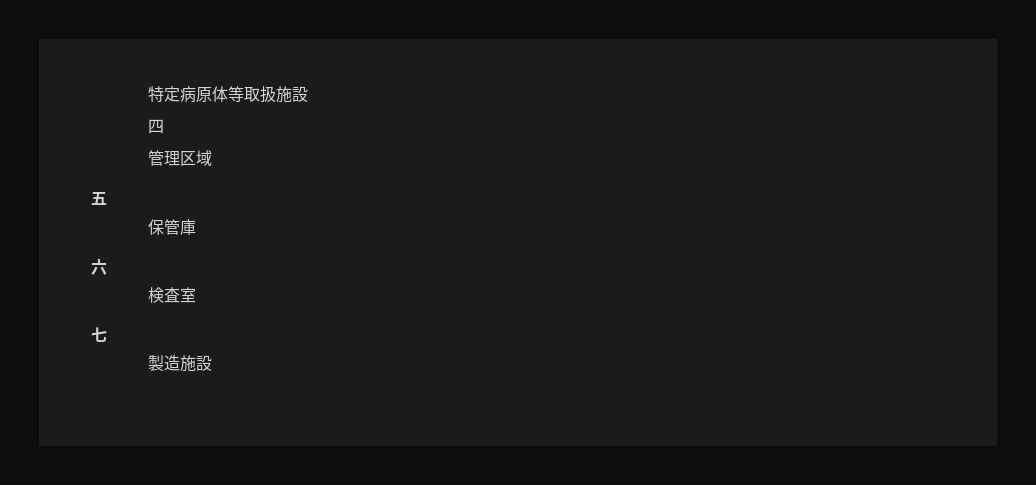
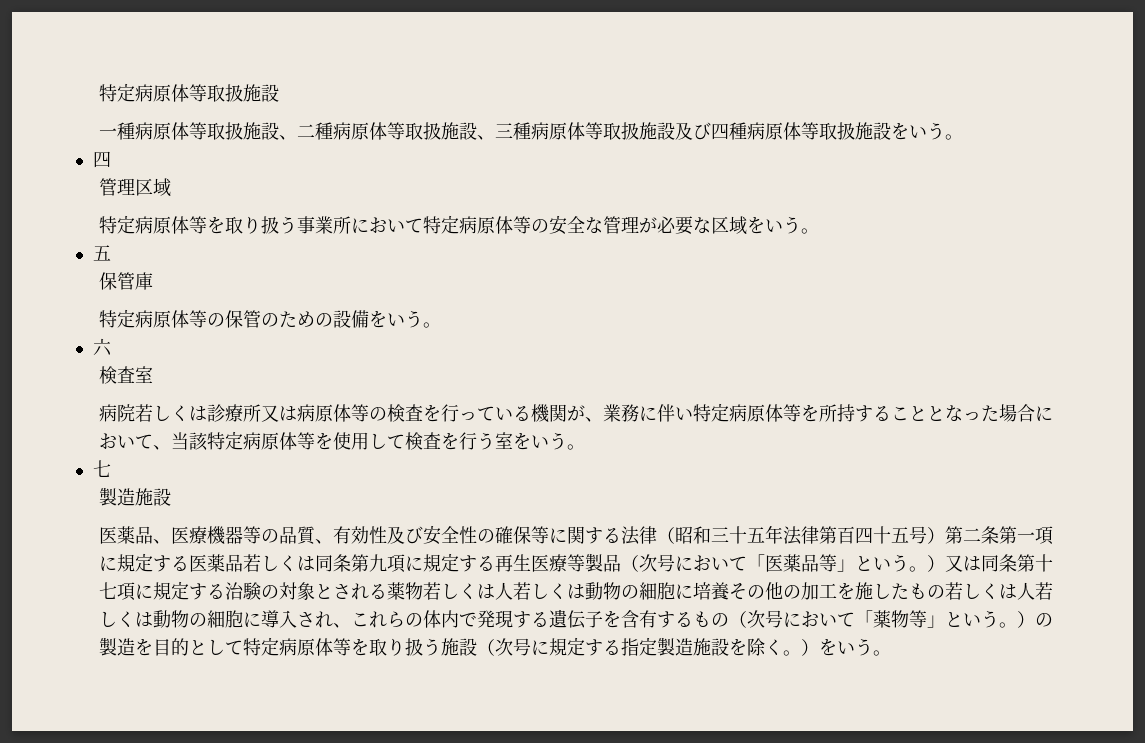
[148,119,165,134] [148,150,213,166] [91,192,107,205] [148,219,197,235] [91,259,107,275] [148,287,197,303] [91,327,107,342] [148,355,213,372] 四 // 管理区域 // 五 // 保管庫 // 六 // 検査室 // 七 // 製造施設 -> [98,122,963,140] [92,151,111,168] [98,178,171,197] [98,215,819,235] [92,245,111,261] [98,272,153,290] [98,309,441,328] [92,338,112,356] [98,366,153,384] [98,403,1053,423] [98,431,585,451] [92,460,111,477] [98,487,171,506] [98,525,1053,545] [98,553,1053,573] [98,581,1053,601] [98,609,1053,629] [98,637,891,656] 一種病原体等取扱施設、二種病原体等取扱施設、三種病原体等取扱施設及び四種病原体等取扱施設をいう。 // 四 // 管理区域 // 特定病原体等を取り扱う事業所において特定病原体等の安全な管理が必要な区域をいう。 // 五 // 保管庫 // 特定病原体等の保管のための設備をいう。 // 六 // 検査室 // 病院若しくは診療所又は病原体等の検査を行っている機関が、業務に伴い特定病原体等を所持することとなった場合において、当該特定病原体等を使用して検査を行う室をいう。 // 七 // 製造施設 // 医薬品、医療機器等の品質、有効性及び安全性の確保等に関する法律（昭和三十五年法律第百四十五号）第二条第一項に規定する医薬品若しくは同条第九項に規定する再生医療等製品（次号において「医薬品等」という。）又は同条第十七項に規定する治験の対象とされる薬物若しくは人若しくは動物の細胞に培養その他の加工を施したもの若しくは人若しくは動物の細胞に導入され、これらの体内で発現する遺伝子を含有するもの（次号において「薬物等」という。）の製造を目的として特定病原体等を取り扱う施設（次号に規定する指定製造施設を除く。）をいう。

